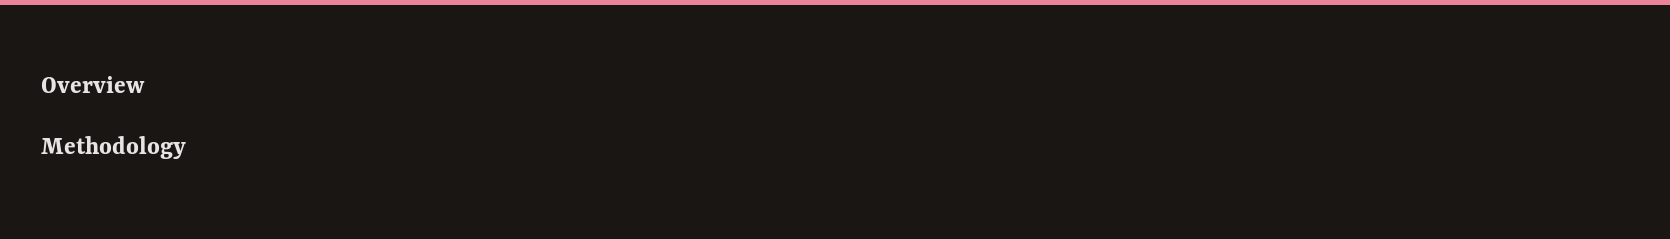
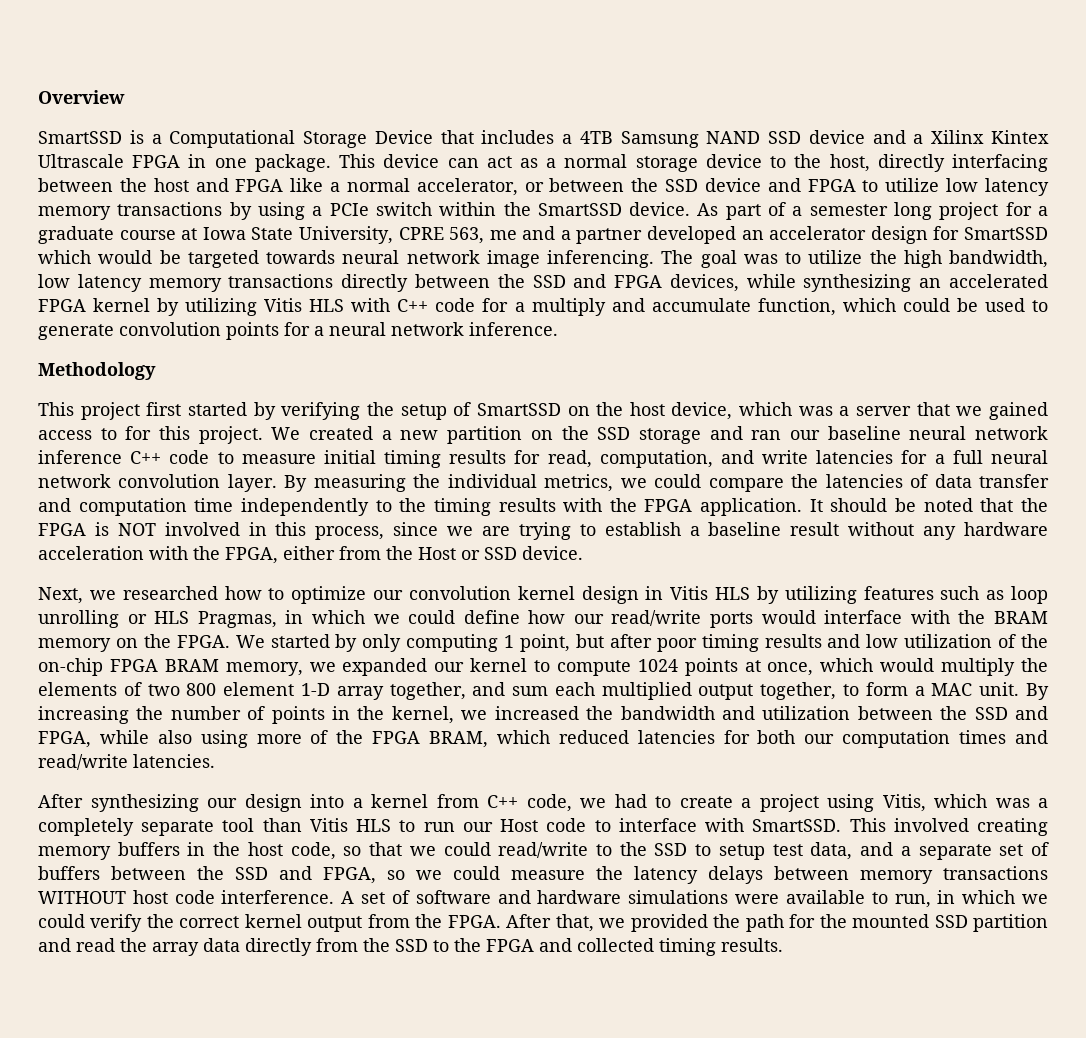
[41,136,186,159] Methodology -> [38,130,1049,148] [38,154,1048,172] [38,178,1050,196] [38,202,1048,220] [38,226,1049,244] [38,250,1048,268] [38,274,1049,292] [38,298,1048,316] [38,322,558,340] [38,362,156,380] [38,402,1048,420] [38,426,1049,444] [38,450,1048,468] [38,474,1049,492] [38,498,1048,516] [38,522,1049,540] [38,546,583,564] [38,586,1049,604] [38,610,1049,628] [38,634,1048,652] [38,658,1048,676] [38,682,1049,700] [38,706,1048,724] [38,730,1048,748] [38,754,215,770] [38,794,1048,812] [38,818,1049,836] [38,842,1050,860] [38,866,1048,884] [38,890,1049,908] [38,914,1049,932] [38,938,783,956] SmartSSD is a Computational Storage Device that includes a 4TB Samsung NAND SSD device and a Xilinx Kintex Ultrascale FPGA in one package. This device can act as a normal storage device to the host, directly interfacing between the host and FPGA like a normal accelerator, or between the SSD device and FPGA to utilize low latency memory transactions by using a PCIe switch within the SmartSSD device. As part of a semester long project for a graduate course at Iowa State University, CPRE 563, me and a partner developed an accelerator design for SmartSSD which would be targeted towards neural network image inferencing. The goal was to utilize the high bandwidth, low latency memory transactions directly between the SSD and FPGA devices, while synthesizing an accelerated FPGA kernel by utilizing Vitis HLS with C++ code for a multiply and accumulate function, which could be used to generate convolution points for a neural network inference. // Methodology // This project first started by verifying the setup of SmartSSD on the host device, which was a server that we gained access to for this project. We created a new partition on the SSD storage and ran our baseline neural network inference C++ code to measure initial timing results for read, computation, and write latencies for a full neural network convolution layer. By measuring the individual metrics, we could compare the latencies of data transfer and computation time independently to the timing results with the FPGA application. It should be noted that the FPGA is NOT involved in this process, since we are trying to establish a baseline result without any hardware acceleration with the FPGA, either from the Host or SSD device. // Next, we researched how to optimize our convolution kernel design in Vitis HLS by utilizing features such as loop unrolling or HLS Pragmas, in which we could define how our read/write ports would interface with the BRAM memory on the FPGA. We started by only computing 1 point, but after poor timing results and low utilization of the on-chip FPGA BRAM memory, we expanded our kernel to compute 1024 points at once, which would multiply the elements of two 800 element 1-D array together, and sum each multiplied output together, to form a MAC unit. By increasing the number of points in the kernel, we increased the bandwidth and utilization between the SSD and FPGA, while also using more of the FPGA BRAM, which reduced latencies for both our computation times and read/write latencies. // After synthesizing our design into a kernel from C++ code, we had to create a project using Vitis, which was a completely separate tool than Vitis HLS to run our Host code to interface with SmartSSD. This involved creating memory buffers in the host code, so that we could read/write to the SSD to setup test data, and a separate set of buffers between the SSD and FPGA, so we could measure the latency delays between memory transactions WITHOUT host code interference. A set of software and hardware simulations were available to run, in which we could verify the correct kernel output from the FPGA. After that, we provided the path for the mounted SSD partition and read the array data directly from the SSD to the FPGA and collected timing results.

